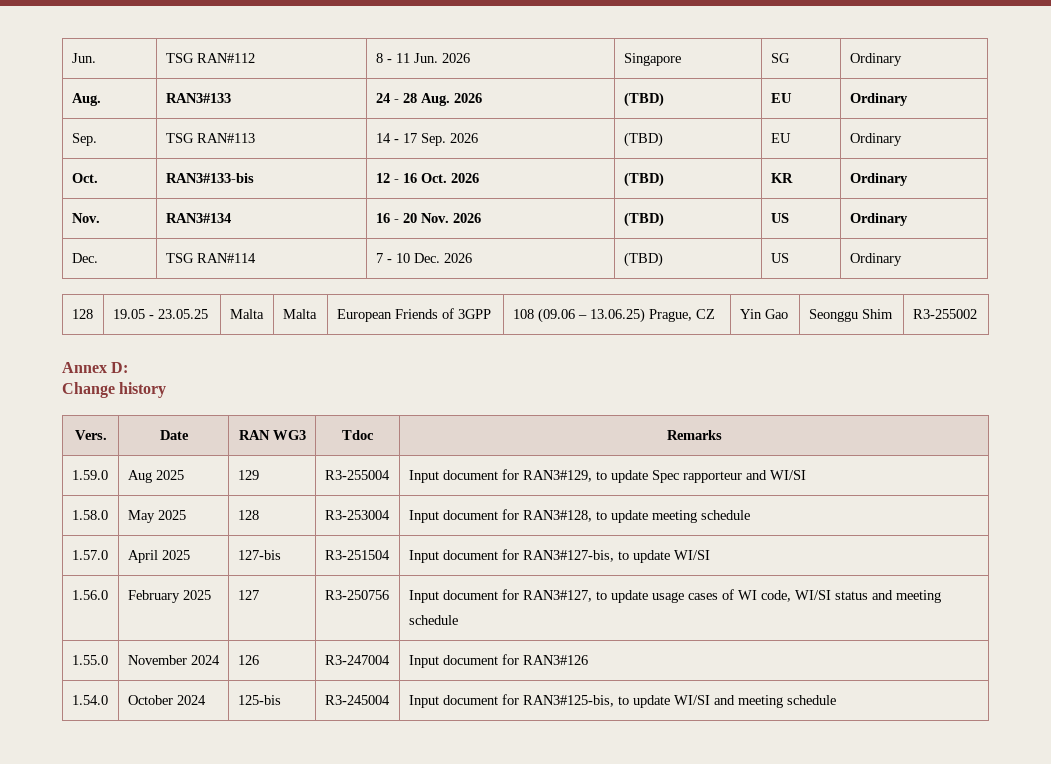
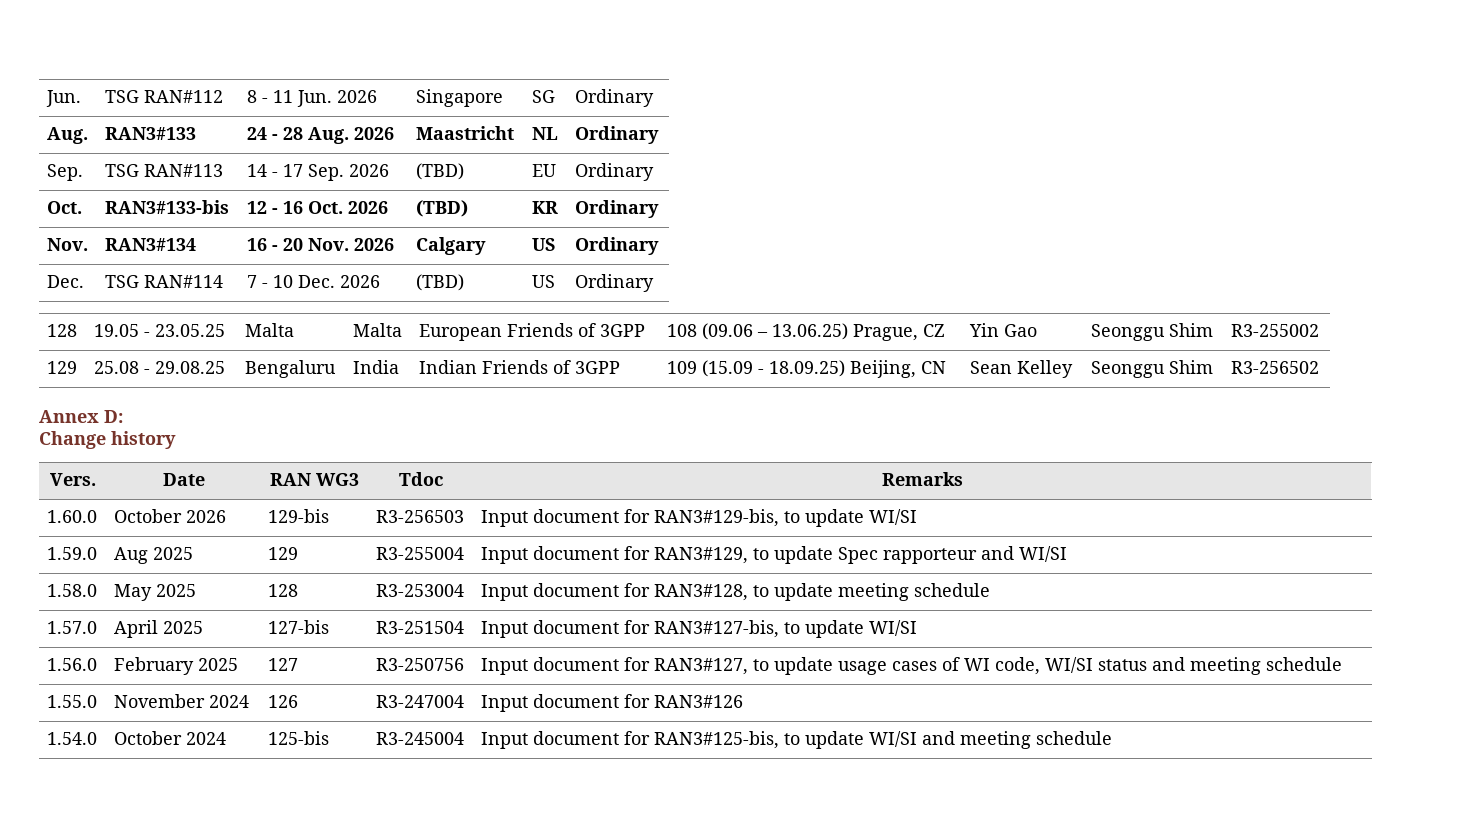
[623,92,664,107] [770,93,792,103] (TBD) | EU -> [416,126,515,140] [532,127,559,140] Maastricht | NL
[623,212,664,227] (TBD) -> [416,237,487,255] Calgary
(977, 314) none -> [47,361,78,374] [94,361,226,374] [245,360,337,378] [353,360,400,374] [419,360,621,374] [667,360,947,378] [970,360,1074,378] [1091,360,1214,378] [1231,361,1320,374] // 129 | 25.08 - 29.08.25 | Bengaluru | India | Indian Friends of 3GPP | 109 (15.09 - 18.09.25) Beijing, CN | Sean Kelley | Seonggu Shim | R3-256502
(722, 435) none -> [47,510,98,523] [114,509,227,523] [268,509,330,523] [376,510,465,523] [481,509,918,527] // 1.60.0 | October 2026 | 129-bis | R3-256503 | Input document for RAN3#129-bis, to update WI/SI

